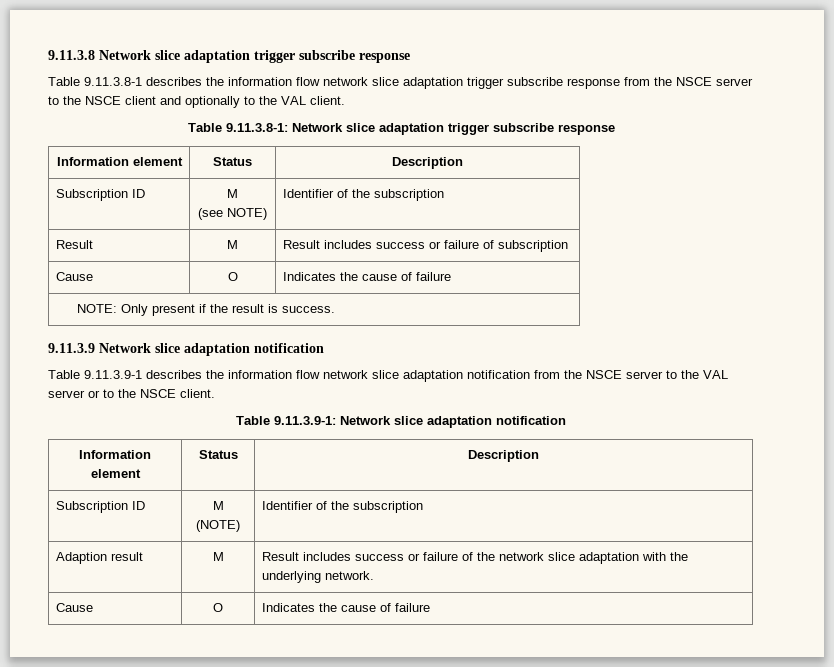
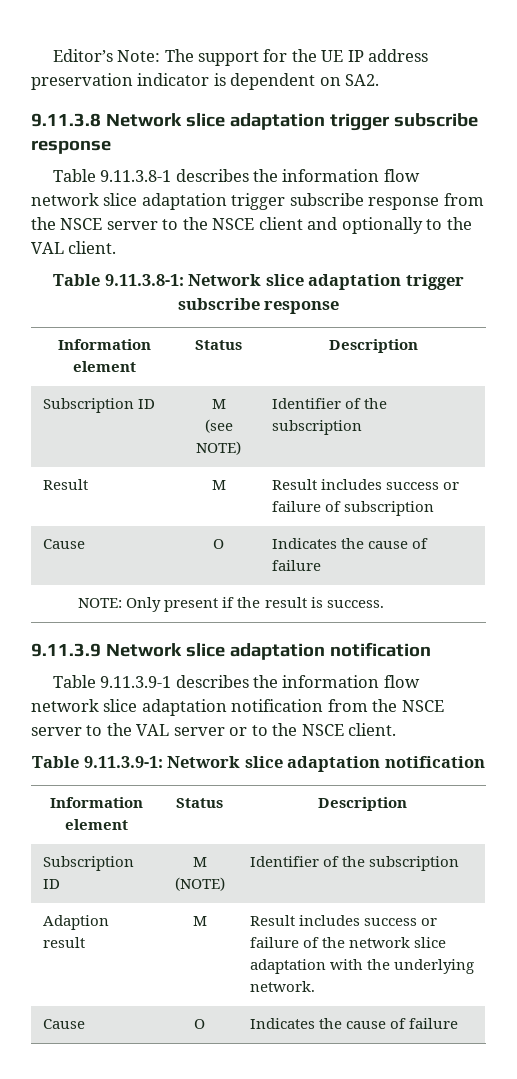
(48, 55) none -> [52,49,429,66] [31,73,380,90] Editor’s Note: The support for the UE IP address preservation indicator is dependent on SA2. //

